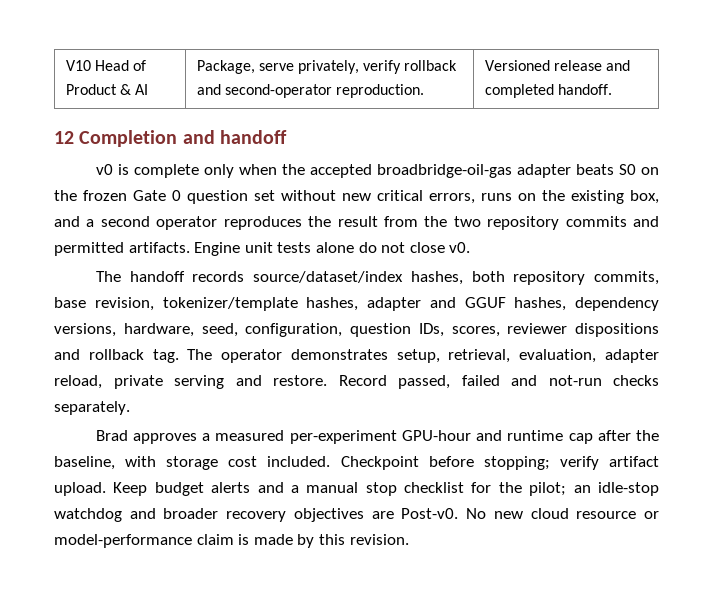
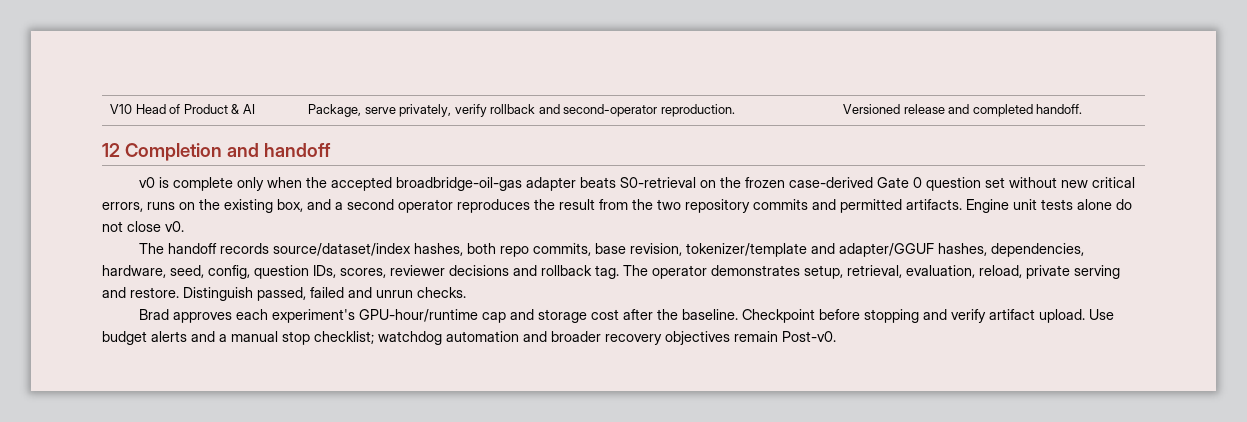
[618,164,636,175] S0 -> [620,177,697,188] S0-retrieval
(127, 195) none -> [789,177,874,188] case-derived
[513,271,586,285] repository -> [500,246,530,257] repo
[306,297,659,311] [54,323,116,337] hashes, adapter and GGUF hashes, dependency versions, -> [811,243,1085,257] and adapter/GGUF hashes, dependencies,
[245,323,343,337] configuration, -> [208,265,250,279] config,
[575,323,659,337] dispositions -> [449,265,509,276] decisions
[605,349,659,363] adapter -> (975, 271) none
[338,375,387,386] Record -> [183,287,253,301] Distinguish
[548,375,659,386] [54,401,130,415] not-run checks separately. -> [376,287,466,298] unrun checks.
[202,430,659,444] [54,456,550,470] a measured per-experiment GPU-hour and runtime cap after the baseline, with storage cost included. Checkpoint before stopping; -> [236,309,948,323] each experiment's GPU-hour/runtime cap and storage cost after the baseline. Checkpoint before stopping and
[113,482,148,496] Keep -> [1089,309,1115,320] Use
[404,482,659,496] [54,508,660,522] [54,534,409,548] checklist for the pilot; an idle-stop watchdog and broader recovery objectives are Post-v0. No new cloud resource or model-performance claim is made by this revision. -> [314,331,836,345] checklist; watchdog automation and broader recovery objectives remain Post-v0.

